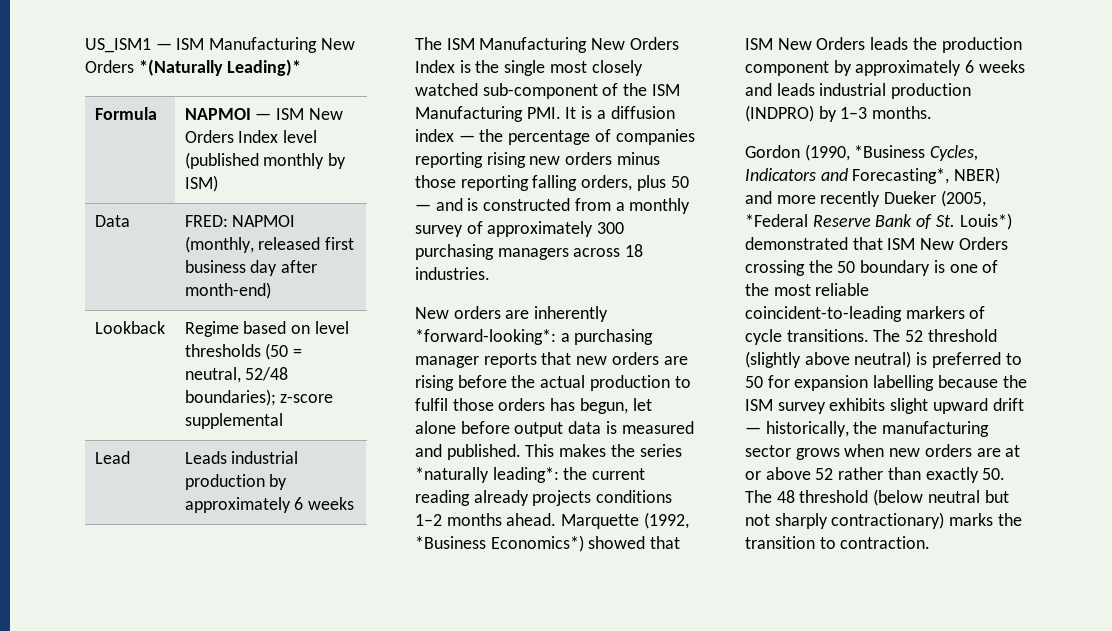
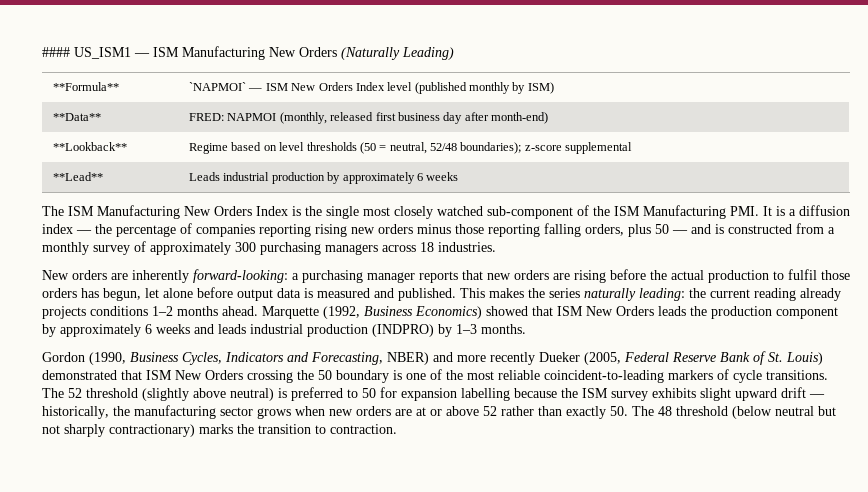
(85, 45) none -> [42,47,70,57] ####
[138,59,302,76] [94,107,157,120] [184,108,251,120] *(Naturally Leading)* // Formula | NAPMOI -> [341,47,454,60] [53,82,120,91] [189,82,247,91] (Naturally Leading) // **Formula** | `NAPMOI`
[94,215,130,227] Data -> [53,113,102,121] **Data**
[94,321,165,334] Lookback -> [53,142,128,151] **Lookback**
[94,451,130,464] Lead -> [53,172,104,181] **Lead**
[415,329,556,345] *forward-looking*: -> [193,269,288,283] forward-looking:
[415,467,559,483] *naturally leading*: -> [584,288,685,301] naturally leading:
[415,535,584,552] *Business Economics*) -> [364,306,482,319] Business Economics)
[854,145,926,158] *Business -> [130,352,179,362] Business
[852,168,950,184] Forecasting*, -> [311,352,383,365] Forecasting,
[745,214,808,227] *Federal -> [624,352,669,362] Federal
[959,213,1012,230] Louis*) -> [786,352,823,365] Louis)

